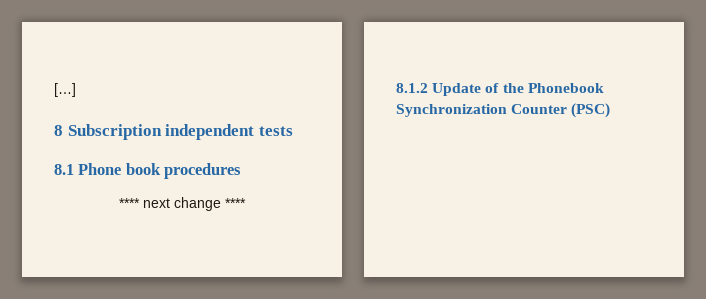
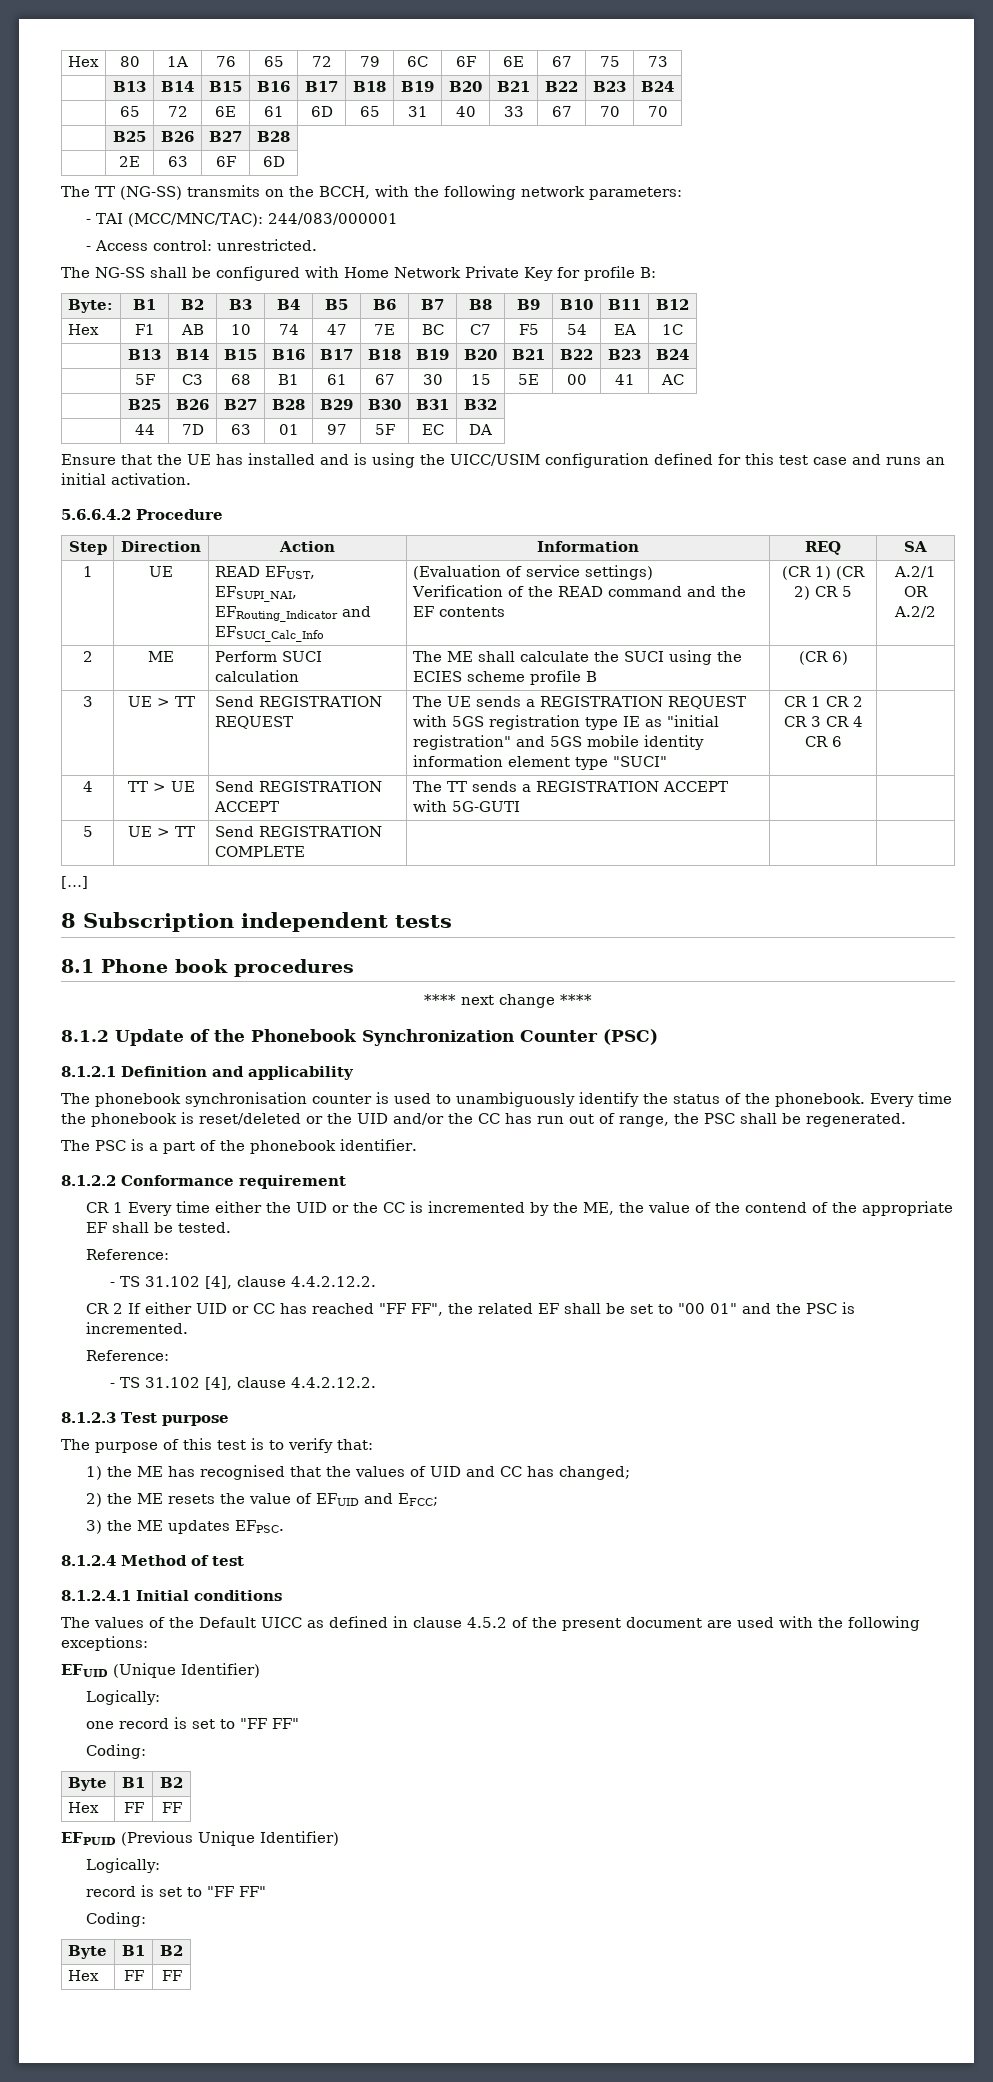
(54, 90) none -> [67,56,99,67] [119,56,140,67] [167,56,188,67] [215,56,236,67] [263,56,284,67] [311,56,332,67] [359,56,380,67] [407,56,428,67] [455,56,476,67] [503,56,524,67] [551,56,572,67] [599,56,620,67] [647,56,668,67] [113,81,146,92] [161,81,194,92] [209,81,242,92] [257,81,290,92] [305,81,338,92] [353,81,386,92] [401,81,434,92] [449,81,482,92] [497,81,530,92] [545,81,578,92] [593,81,626,92] [641,81,674,92] [119,106,140,117] [167,106,188,117] [215,106,236,117] [263,106,284,117] [310,106,333,117] [359,106,380,117] [407,106,428,117] [455,106,476,117] [503,106,524,117] [551,106,572,117] [599,106,620,117] [647,106,668,117] [113,131,146,142] [161,131,194,142] [209,131,242,142] [257,131,290,142] [119,156,140,167] [167,156,188,167] [215,156,236,167] [262,156,285,167] [61,185,682,200] [85,213,398,227] [85,239,317,251] [61,266,656,281] [67,299,113,313] [133,299,156,310] [181,299,204,310] [229,299,252,310] [277,299,300,310] [325,299,348,310] [373,299,396,310] [421,299,444,310] [469,299,492,310] [517,299,540,310] [560,299,593,310] [608,299,641,310] [656,299,689,310] [67,324,99,335] [134,324,155,335] [180,324,204,335] [230,324,251,335] [278,324,299,335] [326,324,347,335] [374,324,395,335] [421,324,444,335] [470,324,491,335] [518,324,539,335] [566,324,587,335] [613,324,636,335] [662,324,683,335] [128,349,161,360] [176,349,209,360] [224,349,257,360] [272,349,305,360] [320,349,353,360] [368,349,401,360] [416,349,449,360] [464,349,497,360] [512,349,545,360] [560,349,593,360] [608,349,641,360] [656,349,689,360] [134,374,155,385] [182,374,203,385] [230,374,251,385] [278,374,299,385] [326,374,347,385] [374,374,395,385] [422,374,443,385] [470,374,491,385] [518,374,539,385] [566,374,587,385] [614,374,635,385] [660,374,684,385] [128,399,161,410] [176,399,209,410] [224,399,257,410] [272,399,305,410] [320,399,353,410] [368,399,401,410] [416,399,449,410] [464,399,497,410] [134,424,155,435] [181,424,204,435] [230,424,251,435] [278,424,299,435] [326,424,347,435] [374,424,395,435] [421,424,444,435] [469,424,492,435] [61,453,945,468] [61,473,191,485] [61,509,223,520] [68,541,107,555] [121,541,201,552] [279,541,335,552] [537,541,639,552] [805,541,841,555] [904,541,927,552] [82,566,93,577] [149,566,173,577] [214,566,315,579] [214,586,297,602] [214,606,371,622] [214,626,324,642] [412,565,653,580] [411,585,746,597] [412,606,505,617] [782,566,865,580] [794,586,852,600] [894,566,936,578] [904,586,928,597] [894,606,936,618] [82,651,93,662] [148,651,174,662] [214,651,322,662] [214,670,299,682] [412,650,742,665] [412,670,597,685] [798,651,848,665] [82,696,93,707] [127,696,195,707] [214,696,382,707] [214,716,293,729] [412,696,746,709] [412,715,719,730] [412,735,704,750] [412,755,667,770] [783,696,863,707] [783,716,863,727] [804,736,842,747] [82,781,93,792] [127,781,195,792] [214,781,382,792] [213,801,279,812] [412,781,728,792] [412,800,520,812] [82,826,93,837] [127,826,195,837] [214,826,382,837] [214,846,305,857] Hex | 80 | 1A | 76 | 65 | 72 | 79 | 6C | 6F | 6E | 67 | 75 | 73 // | B13 | B14 | B15 | B16 | B17 | B18 | B19 | B20 | B21 | B22 | B23 | B24 // | 65 | 72 | 6E | 61 | 6D | 65 | 31 | 40 | 33 | 67 | 70 | 70 // | B25 | B26 | B27 | B28 // | 2E | 63 | 6F | 6D // The TT (NG-SS) transmits on the BCCH, with the following network parameters: // - TAI (MCC/MNC/TAC): 244/083/000001 // - Access control: unrestricted. // The NG-SS shall be configured with Home Network Private Key for profile B: // Byte: | B1 | B2 | B3 | B4 | B5 | B6 | B7 | B8 | B9 | B10 | B11 | B12 // Hex | F1 | AB | 10 | 74 | 47 | 7E | BC | C7 | F5 | 54 | EA | 1C // | B13 | B14 | B15 | B16 | B17 | B18 | B19 | B20 | B21 | B22 | B23 | B24 // | 5F | C3 | 68 | B1 | 61 | 67 | 30 | 15 | 5E | 00 | 41 | AC // | B25 | B26 | B27 | B28 | B29 | B30 | B31 | B32 // | 44 | 7D | 63 | 01 | 97 | 5F | EC | DA // Ensure that the UE has installed and is using the UICC/USIM configuration defined for this test case and runs an initial activation. // 5.6.6.4.2 Procedure // Step | Direction | Action | Information | REQ | SA // 1 | UE | READ EFUST, EFSUPI_NAI, EFRouting_Indicator and EFSUCI_Calc_Info | (Evaluation of service settings) // Verification of the READ command and the EF contents | (CR 1) (CR 2) CR 5 | A.2/1 OR A.2/2 // 2 | ME | Perform SUCI calculation | The ME shall calculate the SUCI using the ECIES scheme profile B | (CR 6) | // 3 | UE > TT | Send REGISTRATION REQUEST | The UE sends a REGISTRATION REQUEST with 5GS registration type IE as "initial registration" and 5GS mobile identity information element type "SUCI" | CR 1 CR 2 CR 3 CR 4 CR 6 | // 4 | TT > UE | Send REGISTRATION ACCEPT | The TT sends a REGISTRATION ACCEPT with 5G-GUTI | | // 5 | UE > TT | Send REGISTRATION COMPLETE | | | //
(611, 110) none -> [61,1066,354,1080] [61,1092,952,1107] [61,1112,906,1127] [61,1139,417,1154] [61,1175,346,1189] [85,1201,953,1216] [85,1222,231,1233] [85,1249,169,1260] [110,1276,377,1289] [85,1302,855,1316] [85,1322,188,1334] [85,1350,169,1361] [110,1377,377,1390] [61,1412,229,1426] [61,1438,373,1453] [85,1465,630,1480] [85,1493,438,1507] [85,1520,284,1534] [61,1555,244,1566] [61,1590,282,1601] [61,1616,920,1631] [61,1636,148,1651] [61,1663,260,1678] [85,1690,160,1705] [85,1717,299,1729] [85,1744,146,1759] [67,1777,107,1791] [122,1777,145,1788] [160,1777,183,1788] [67,1802,99,1813] [123,1802,144,1813] [161,1802,182,1813] [61,1831,339,1846] [85,1858,160,1873] [85,1885,266,1897] [85,1912,146,1927] [67,1945,107,1959] [122,1945,145,1956] [160,1945,183,1956] [67,1970,99,1981] [123,1970,144,1981] [161,1970,182,1981] // 8.1.2.1 Definition and applicability // The phonebook synchronisation counter is used to unambiguously identify the status of the phonebook. Every time the phonebook is reset/deleted or the UID and/or the CC has run out of range, the PSC shall be regenerated. // The PSC is a part of the phonebook identifier. // 8.1.2.2 Conformance requirement // CR 1 Every time either the UID or the CC is incremented by the ME, the value of the contend of the appropriate EF shall be tested. // Reference: // - TS 31.102 [4], clause 4.4.2.12.2. // CR 2 If either UID or CC has reached "FF FF", the related EF shall be set to "00 01" and the PSC is incremented. // Reference: // - TS 31.102 [4], clause 4.4.2.12.2. // 8.1.2.3 Test purpose // The purpose of this test is to verify that: // 1) the ME has recognised that the values of UID and CC has changed; // 2) the ME resets the value of EFUID and EFCC; // 3) the ME updates EFPSC. // 8.1.2.4 Method of test // 8.1.2.4.1 Initial conditions // The values of the Default UICC as defined in clause 4.5.2 of the present document are used with the following exceptions: // EFUID (Unique Identifier) // Logically: // one record is set to "FF FF" // Coding: // Byte | B1 | B2 // Hex | FF | FF // EFPUID (Previous Unique Identifier) // Logically: // record is set to "FF FF" // Coding: // Byte | B1 | B2 // Hex | FF | FF

